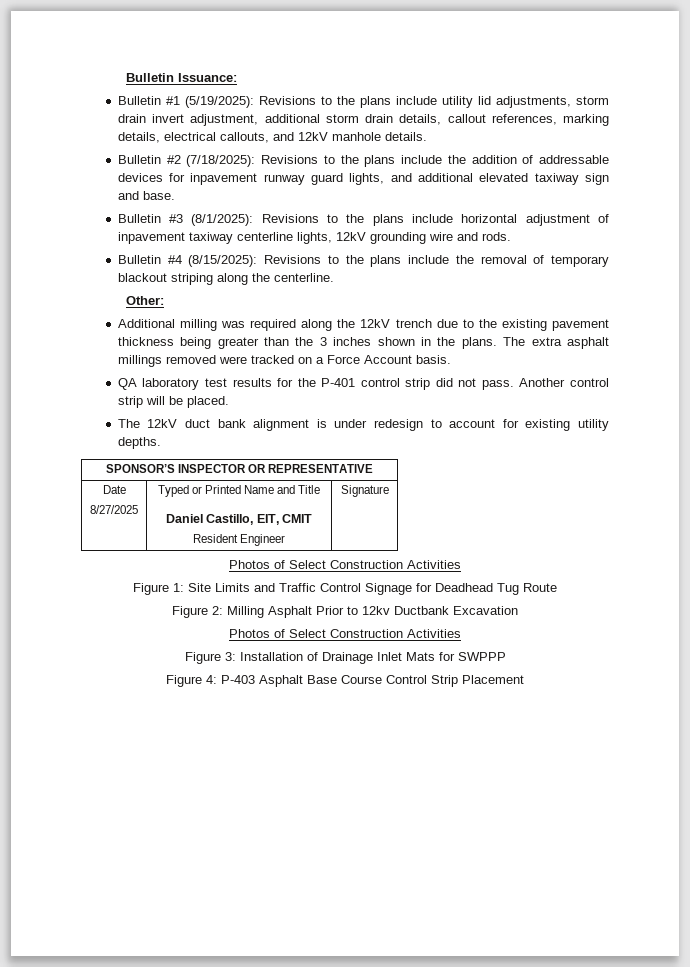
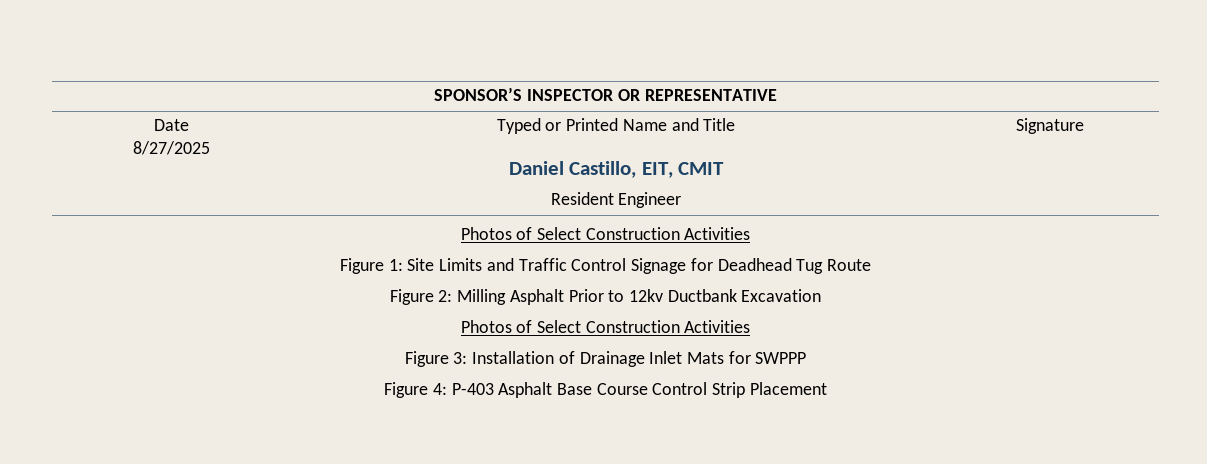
[126,73,238,82] [117,96,609,108] [117,114,609,126] [117,132,427,143] [117,155,609,167] [117,173,610,185] [117,191,175,200] [117,214,610,226] [117,232,511,244] [117,255,609,267] [117,273,334,285] [126,296,165,305] [117,319,610,331] [117,337,610,349] [117,355,451,367] [117,378,609,390] [117,396,229,408] [117,419,610,431] [117,437,161,449] Bulletin Issuance: // Bulletin #1 (5/19/2025): Revisions to the plans include utility lid adjustments, storm drain invert adjustment, additional storm drain details, callout references, marking details, electrical callouts, and 12kV manhole details. // Bulletin #2 (7/18/2025): Revisions to the plans include the addition of addressable devices for inpavement runway guard lights, and additional elevated taxiway sign and base. // Bulletin #3 (8/1/2025): Revisions to the plans include horizontal adjustment of inpavement taxiway centerline lights, 12kV grounding wire and rods. // Bulletin #4 (8/15/2025): Revisions to the plans include the removal of temporary blackout striping along the centerline. // Other: // Additional milling was required along the 12kV trench due to the existing pavement thickness being greater than the 3 inches shown in the plans. The extra asphalt millings removed were tracked on a Force Account basis. // QA laboratory test results for the P-401 control strip did not pass. Another control strip will be placed. // The 12kV duct bank alignment is under redesign to account for existing utility depths. // -> (434, 94) none

